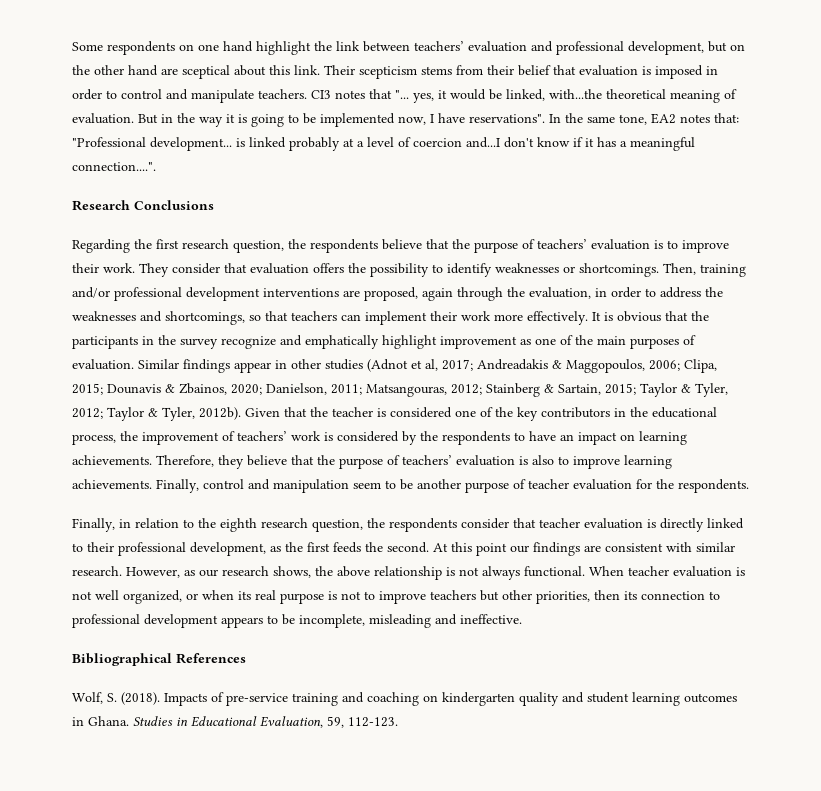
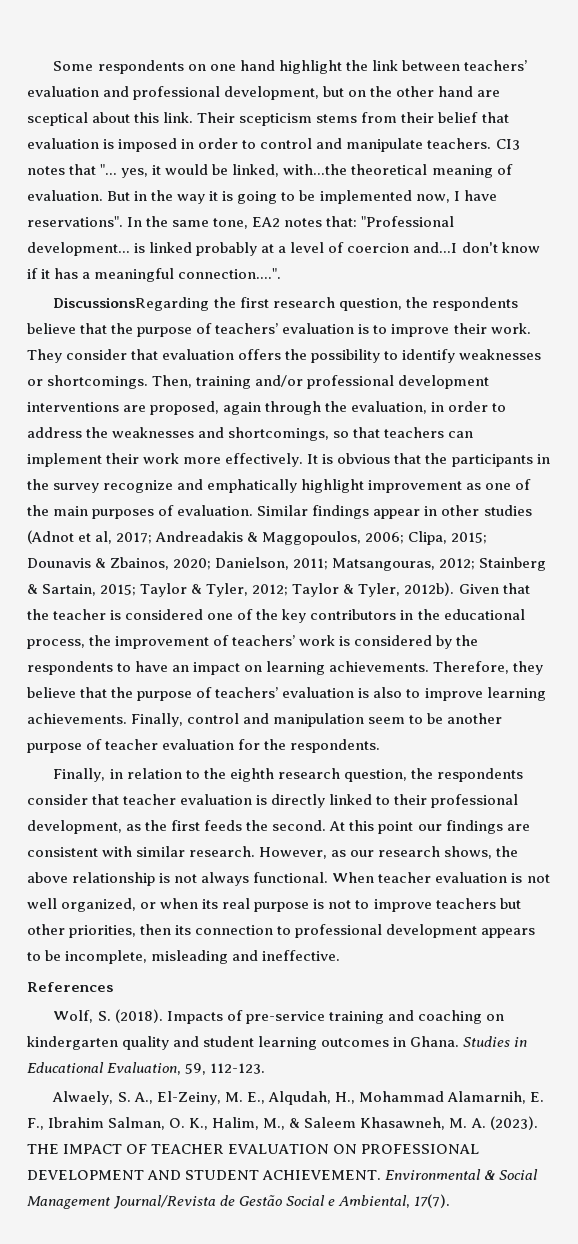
[72,200,214,211] [72,239,130,253] Research Conclusions // Regarding -> [53,297,210,311] DiscussionsRegarding
[72,653,172,666] Bibliographical -> (341, 955) none
(398, 722) none -> [52,1091,544,1105] [27,1116,538,1130] [27,1144,480,1154] [27,1169,539,1180] [27,1194,451,1209] // Alwaely, S. A., El-Zeiny, M. E., Alqudah, H., Mohammad Alamarnih, E. F., Ibrahim Salman, O. K., Halim, M., & Saleem Khasawneh, M. A. (2023). THE IMPACT OF TEACHER EVALUATION ON PROFESSIONAL DEVELOPMENT AND STUDENT ACHIEVEMENT. Environmental & Social Management Journal/Revista de Gestão Social e Ambiental, 17(7).

